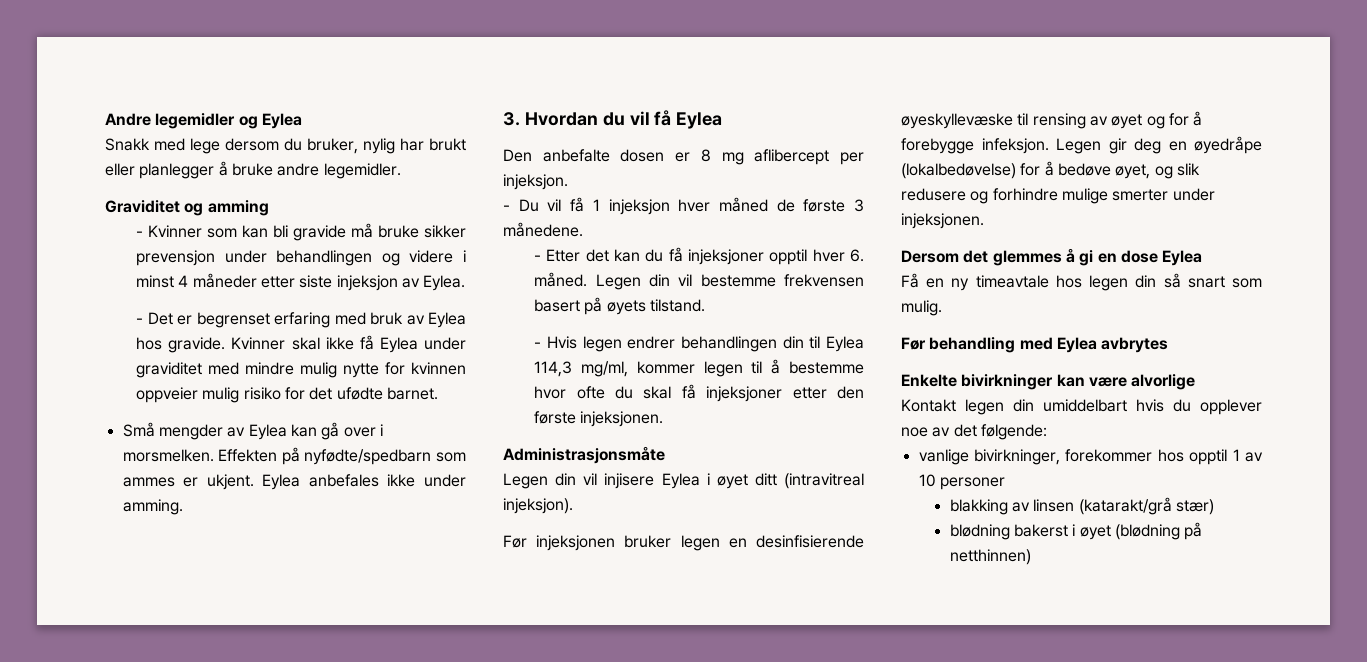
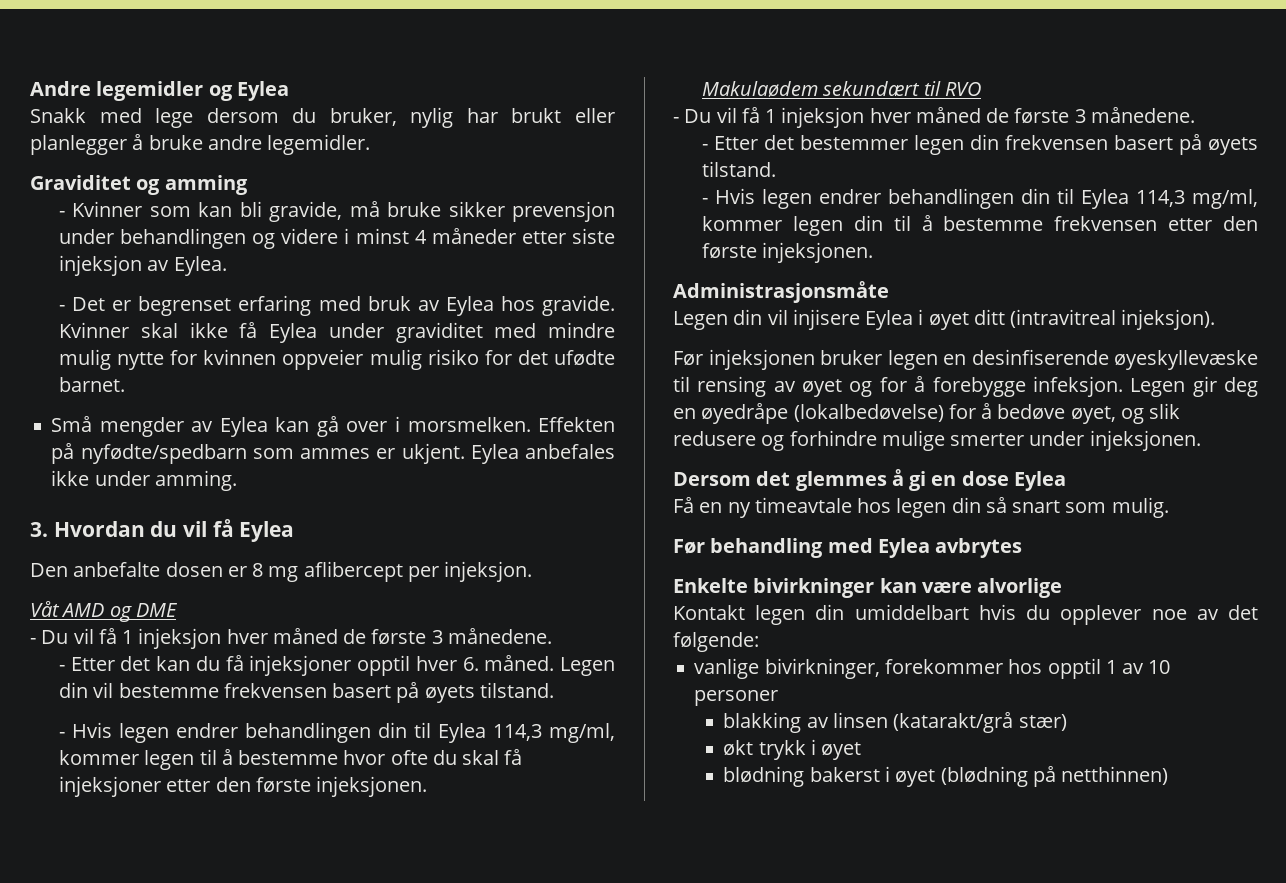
[293,225,347,241] gravide -> [269,201,343,222] gravide,
(568, 182) none -> [30,601,178,622] // Våt AMD og DME
(664, 419) none -> [702,81,981,97] [673,107,1195,128] [702,134,1258,155] [702,161,777,177] [702,188,1258,209] [702,215,1258,236] [702,242,874,263] // Makulaødem sekundært til RVO // - Du vil få 1 injeksjon hver måned de første 3 månedene. // - Etter det bestemmer legen din frekvensen basert på øyets tilstand. // - Hvis legen endrer behandlingen din til Eylea 114,3 mg/ml, kommer legen din til å bestemme frekvensen etter den første injeksjonen.
[756,535,864,548] desinfisierende -> [971,349,1109,365] desinfiserende
(1215, 507) none -> [723,739,862,760] // økt trykk i øyet

